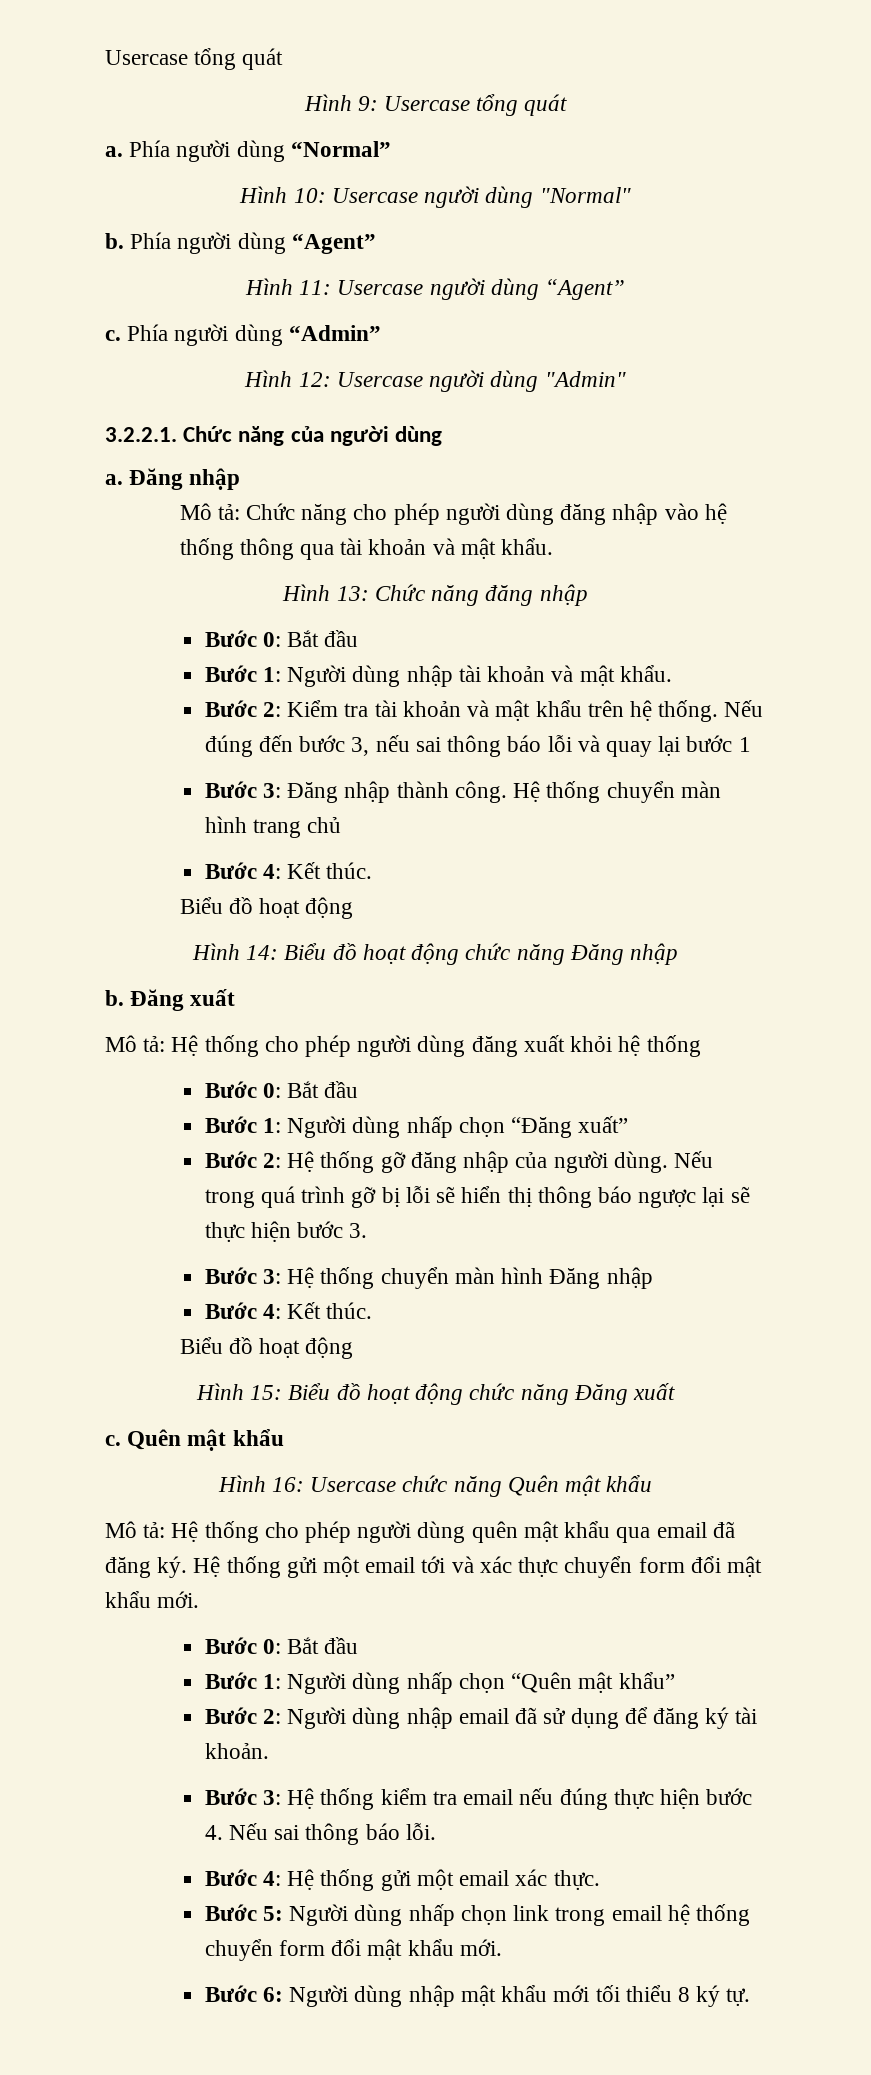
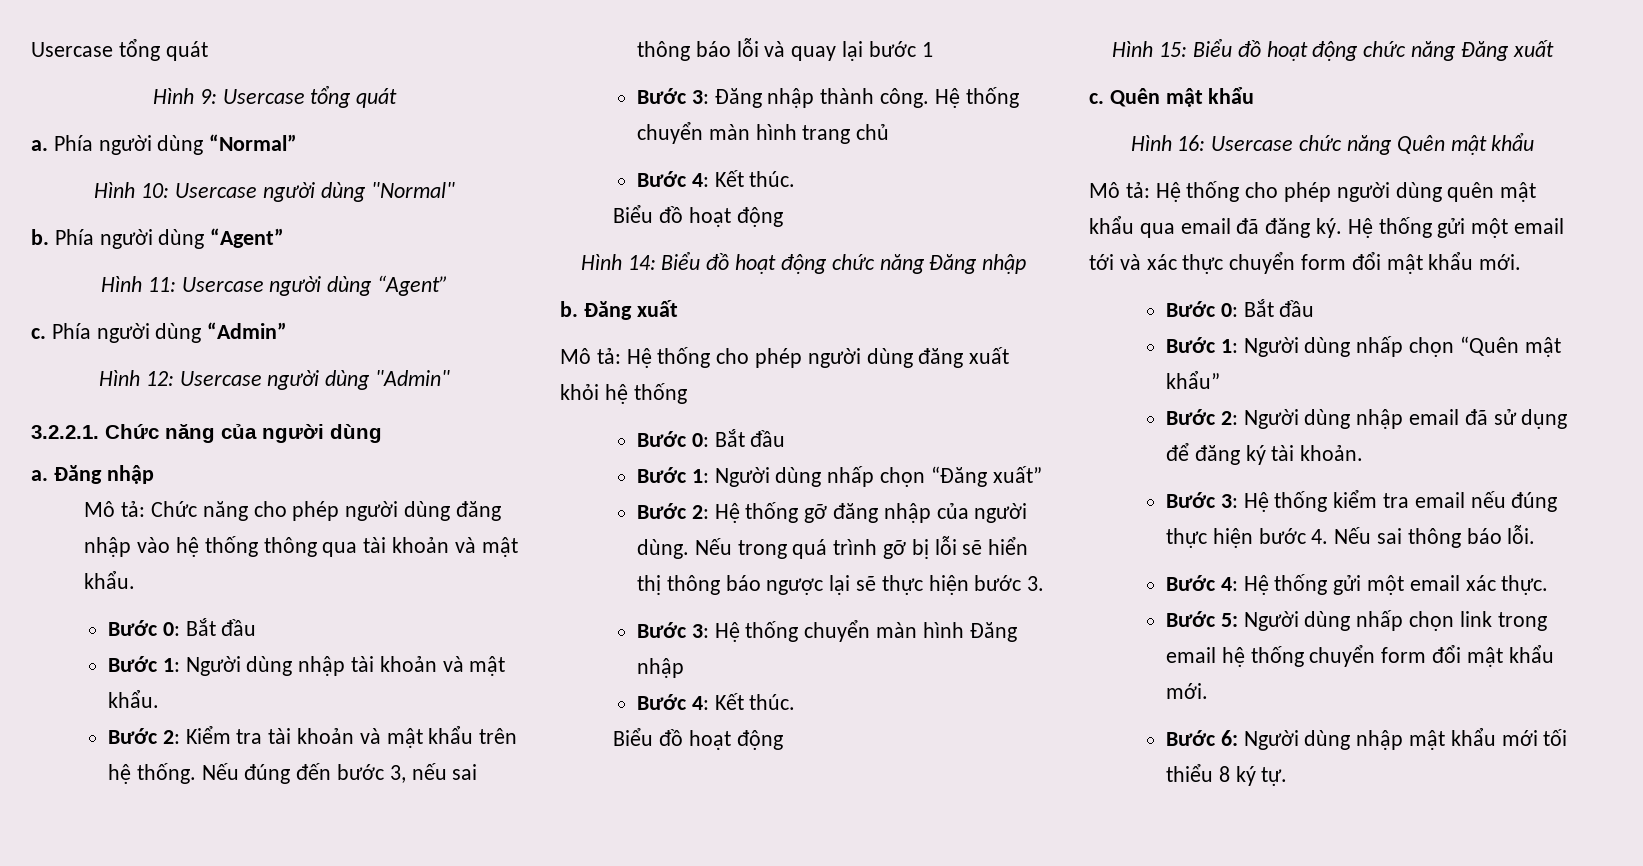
[282,584,588,606] // Hình 13: Chức năng đăng nhập -> (136, 580) none

